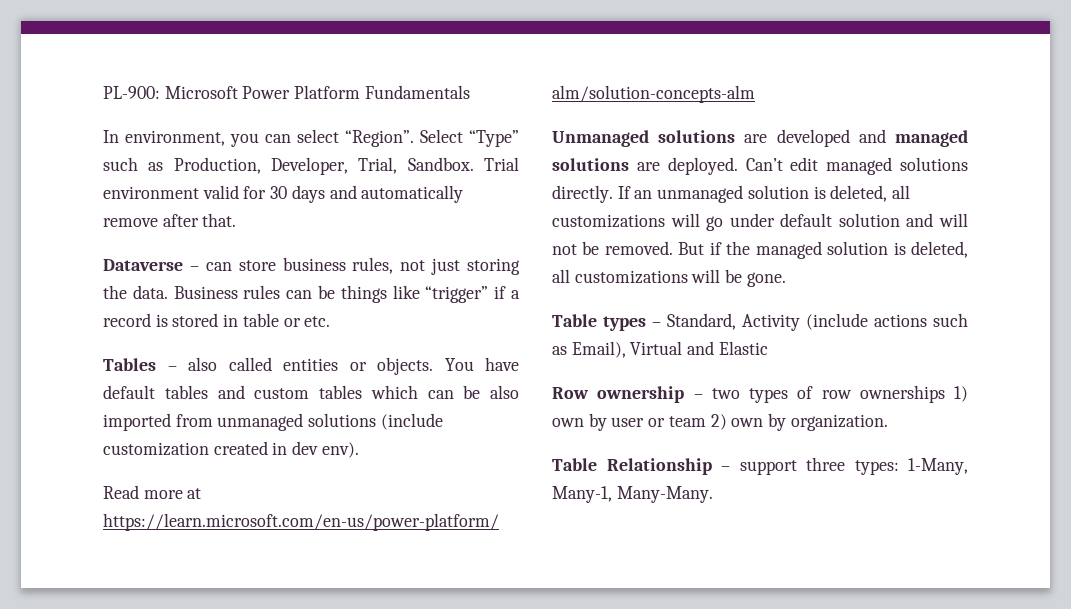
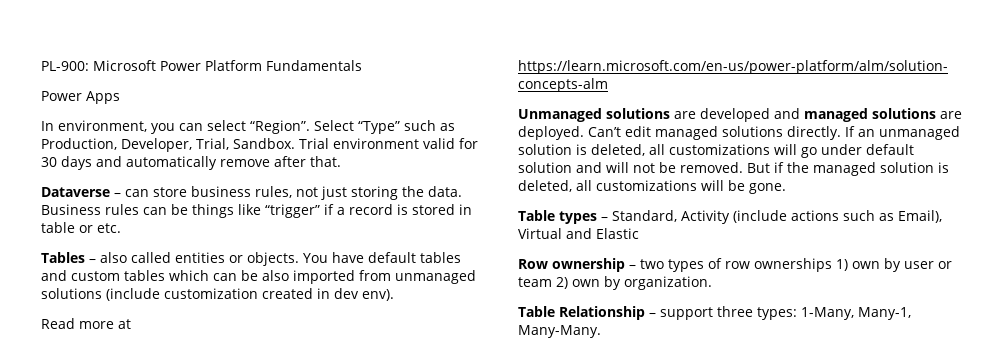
(470, 92) none -> [41,91,120,104] // Power Apps

